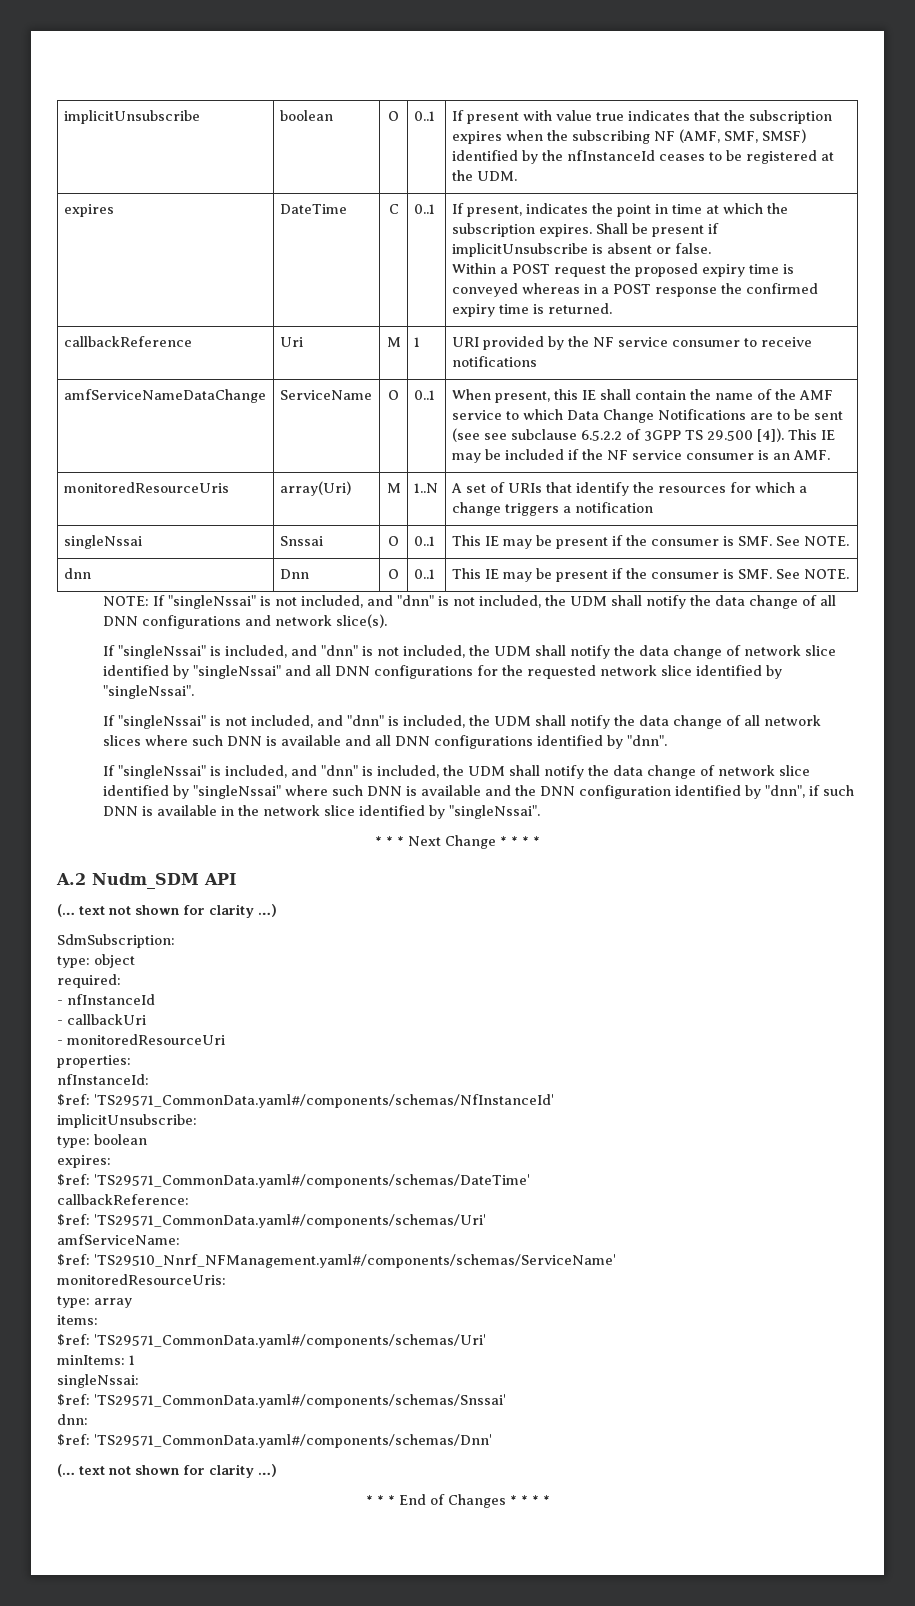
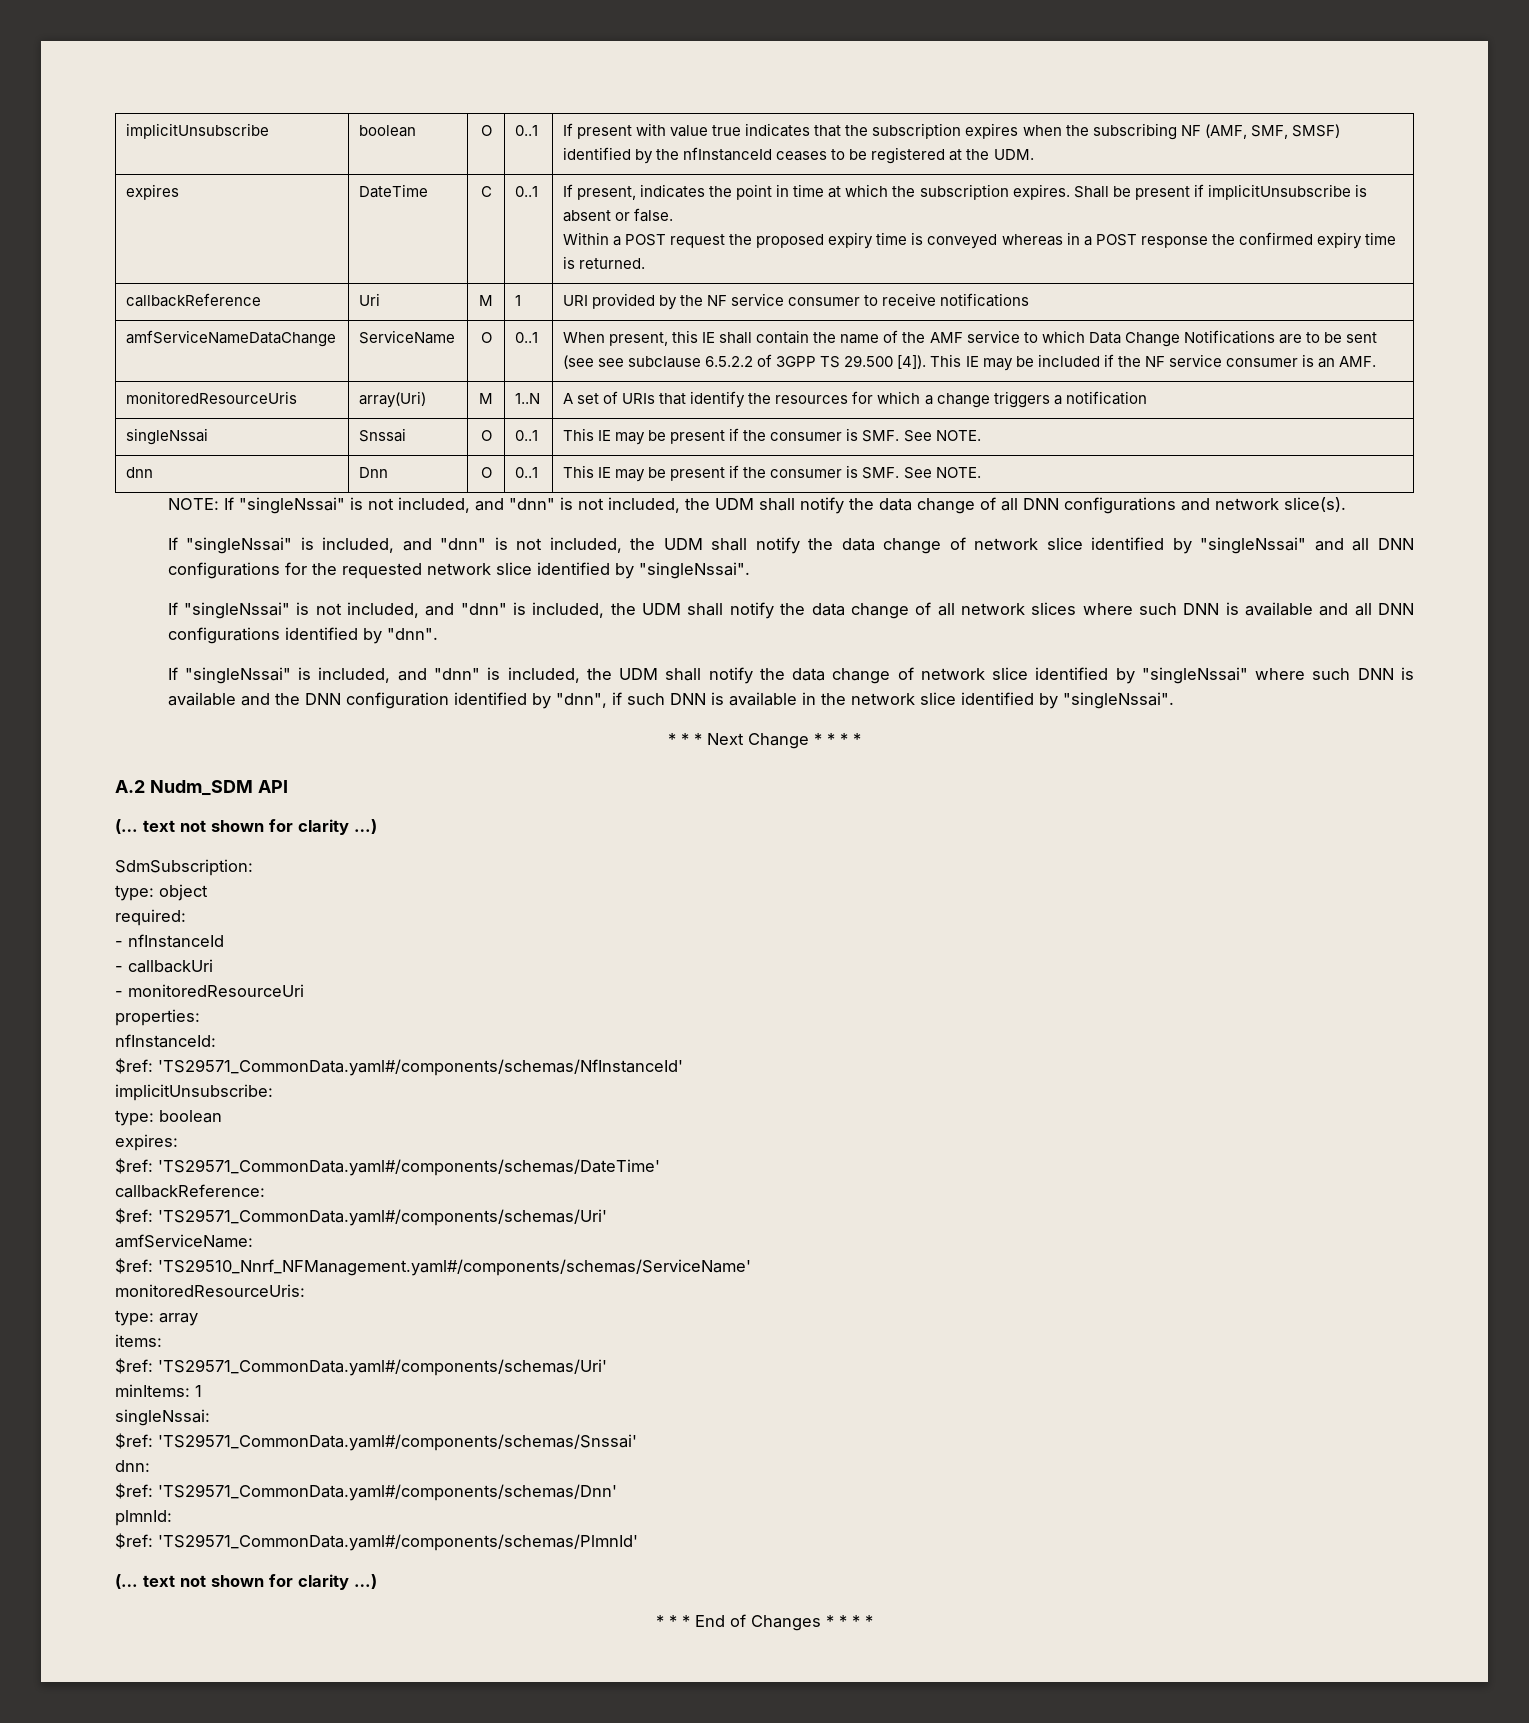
(492, 1441) none -> [115,1510,172,1526] [115,1533,638,1551] // plmnId: // $ref: 'TS29571_CommonData.yaml#/components/schemas/PlmnId'

